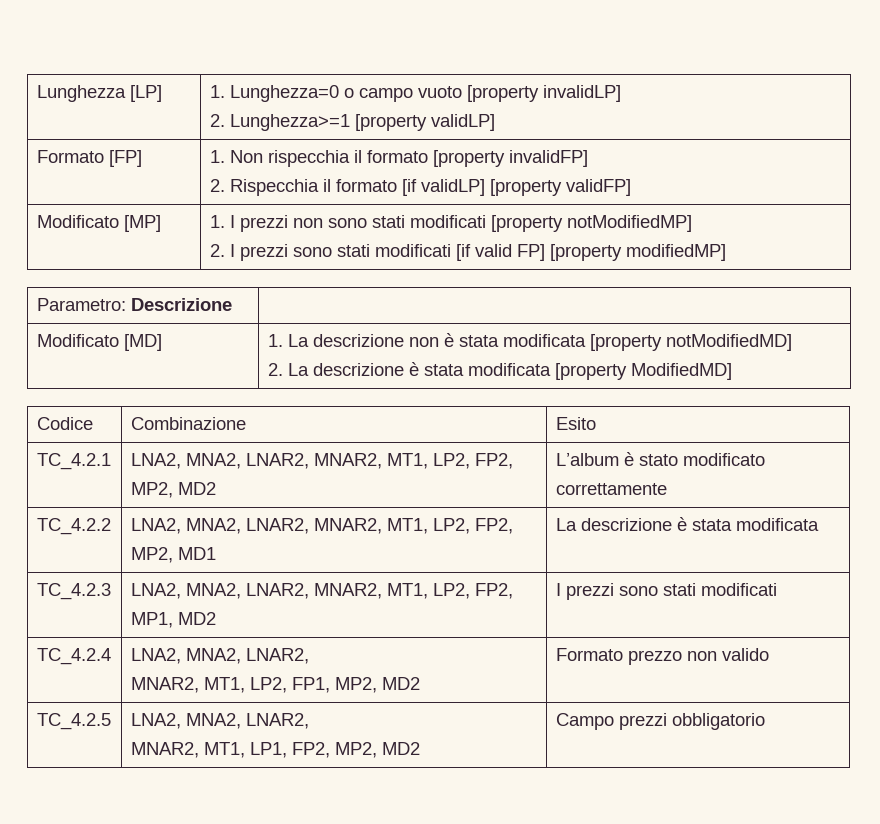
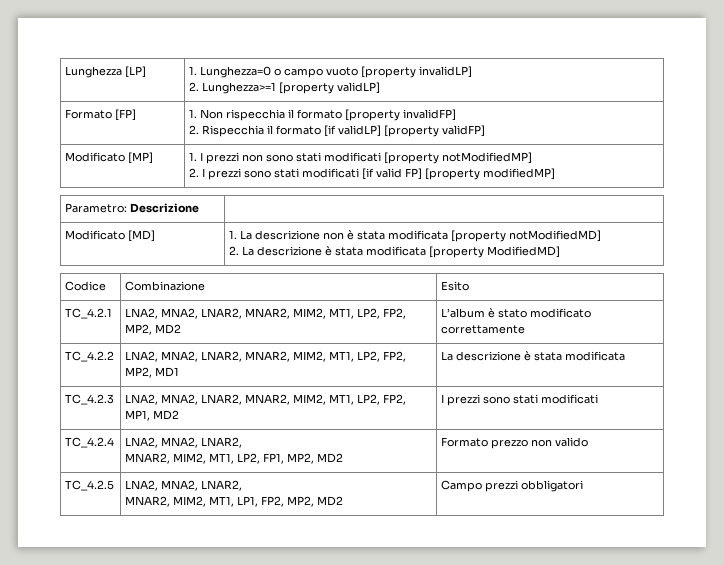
(382, 461) none -> [293,308,327,319] MIM2,
(382, 526) none -> [293,351,327,362] MIM2,
(382, 591) none -> [293,394,327,405] MIM2,
(199, 685) none -> [173,453,207,464] MIM2,
(199, 750) none -> [173,496,207,507] MIM2,
[671,713,765,730] obbligatorio -> [521,480,584,492] obbligatori

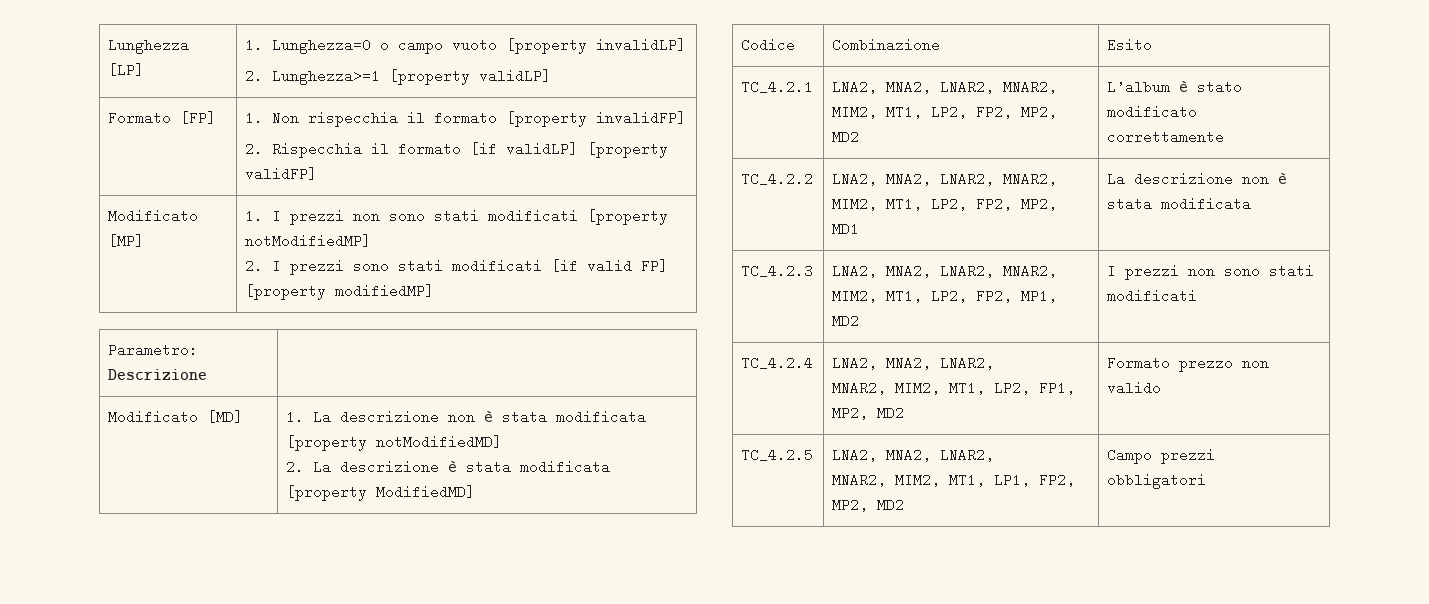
(522, 356) none -> [1242,177,1270,184] non
(481, 400) none -> [1188,269,1216,276] non

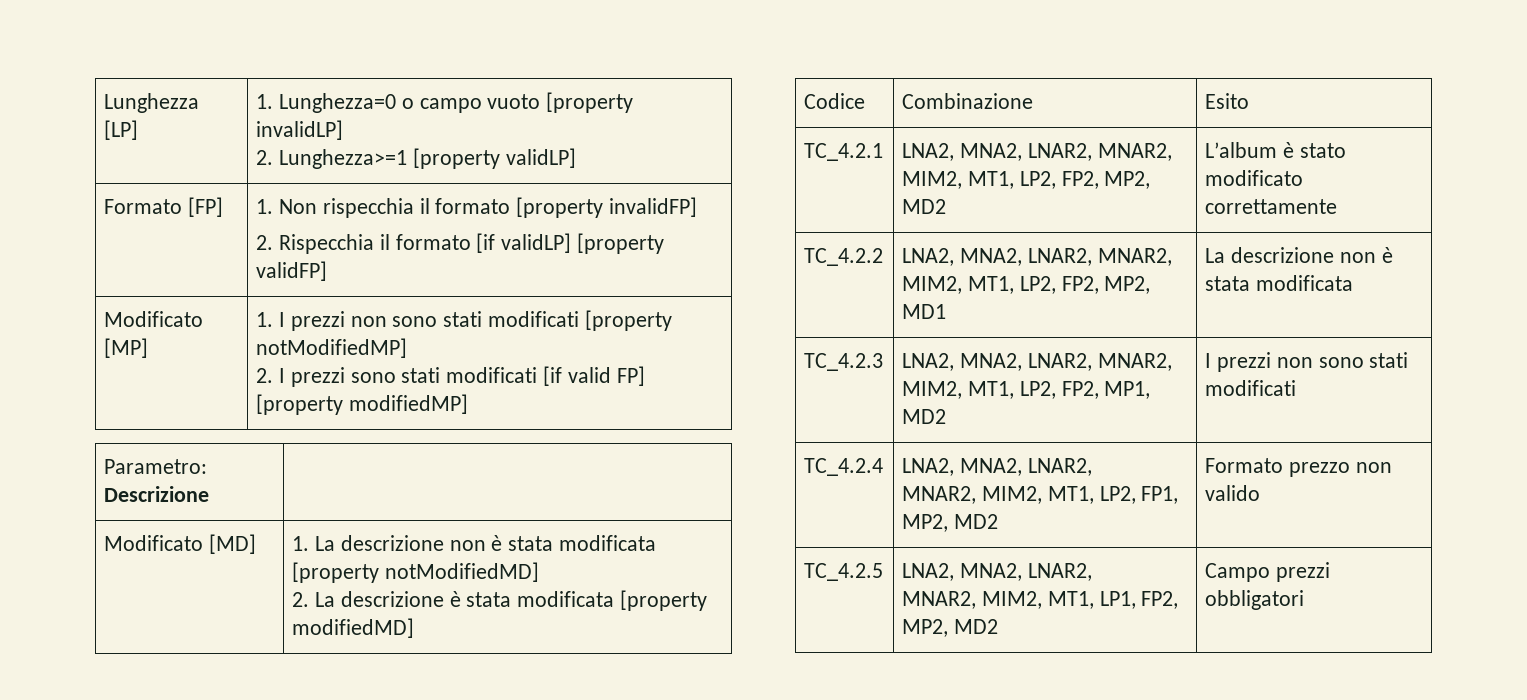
[376,485,476,499] ModifiedMD] -> [292,618,415,638] modifiedMD]

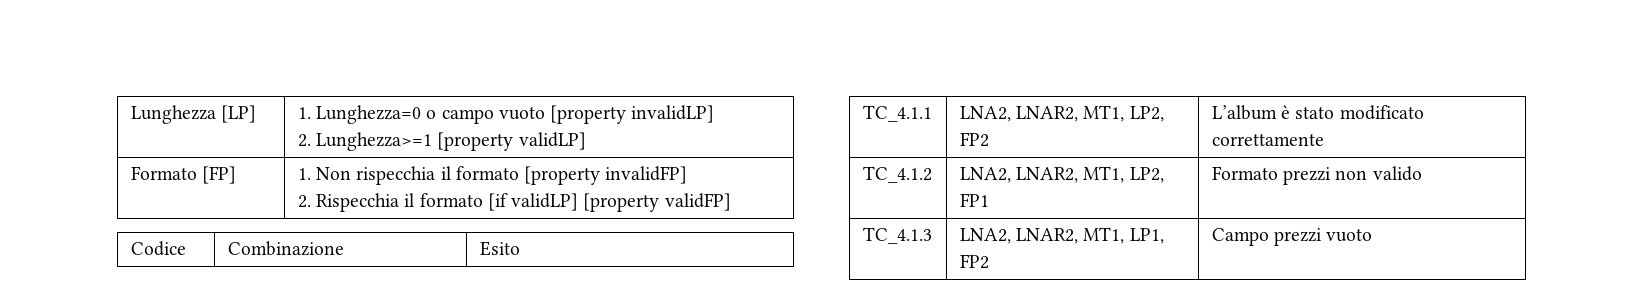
[104,311,204,327] [104,338,149,358] [256,310,672,331] [256,338,408,358] [256,366,645,387] [256,394,469,415] [104,459,208,474] [104,486,210,502] [104,534,257,554] [292,535,657,551] [292,562,540,583] [292,590,708,611] [292,618,415,638] // Modificato [MP] | 1. I prezzi non sono stati modificati [property notModifiedMP] // 2. I prezzi sono stati modificati [if valid FP] [property modifiedMP] // Parametro: Descrizione | // Modificato [MD] | 1. La descrizione non è stata modificata [property notModifiedMD] // 2. La descrizione è stata modificata [property modifiedMD] -> (731, 202) none
[804,143,884,161] [902,143,1172,161] [902,171,1151,189] [902,199,947,214] TC_4.2.1 | LNA2, MNA2, LNAR2, MNAR2, MIM2, MT1, LP2, FP2, MP2, MD2 -> [862,105,932,122] [959,105,1164,122] [959,132,989,147] TC_4.1.1 | LNA2, LNAR2, MT1, LP2, FP2
[804,248,884,266] [902,248,1172,266] [902,276,1151,294] [902,304,947,319] [1205,247,1393,263] [1205,275,1354,291] [804,353,884,371] [902,353,1172,371] [902,381,1151,399] [902,409,947,424] [1205,352,1409,372] [1205,380,1297,396] [804,458,884,476] [902,458,1092,476] [902,486,1179,504] [902,514,999,532] [1205,458,1351,477] TC_4.2.2 | LNA2, MNA2, LNAR2, MNAR2, MIM2, MT1, LP2, FP2, MP2, MD1 | La descrizione non è stata modificata // TC_4.2.3 | LNA2, MNA2, LNAR2, MNAR2, MIM2, MT1, LP2, FP2, MP1, MD2 | I prezzi non sono stati modificati // TC_4.2.4 | LNA2, MNA2, LNAR2, // MNAR2, MIM2, MT1, LP2, FP1, MP2, MD2 | Formato prezzo -> [862,166,932,183] [959,166,1164,183] [959,193,989,207] [1211,166,1331,185] TC_4.1.2 | LNA2, LNAR2, MT1, LP2, FP1 | Formato prezzi
[804,563,884,581] [902,563,1092,581] [902,591,1179,609] [902,619,999,637] TC_4.2.5 | LNA2, MNA2, LNAR2, // MNAR2, MIM2, MT1, LP1, FP2, MP2, MD2 -> [862,227,932,244] [959,227,1164,244] [959,254,989,269] TC_4.1.3 | LNA2, LNAR2, MT1, LP1, FP2
[1205,590,1305,610] obbligatori -> [1326,229,1373,242] vuoto

